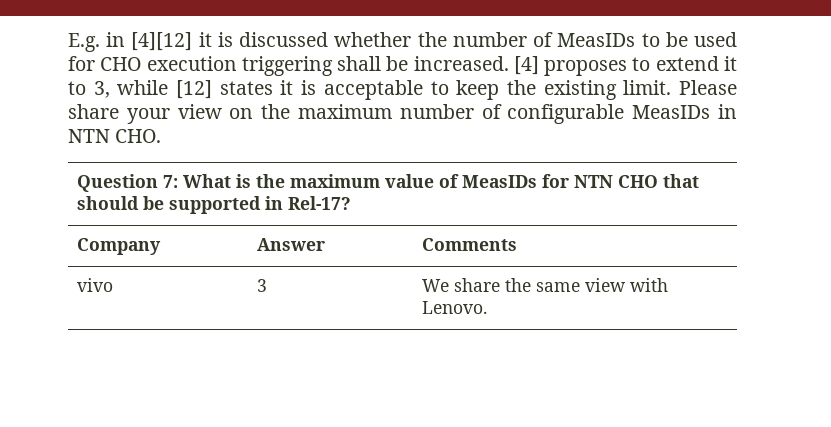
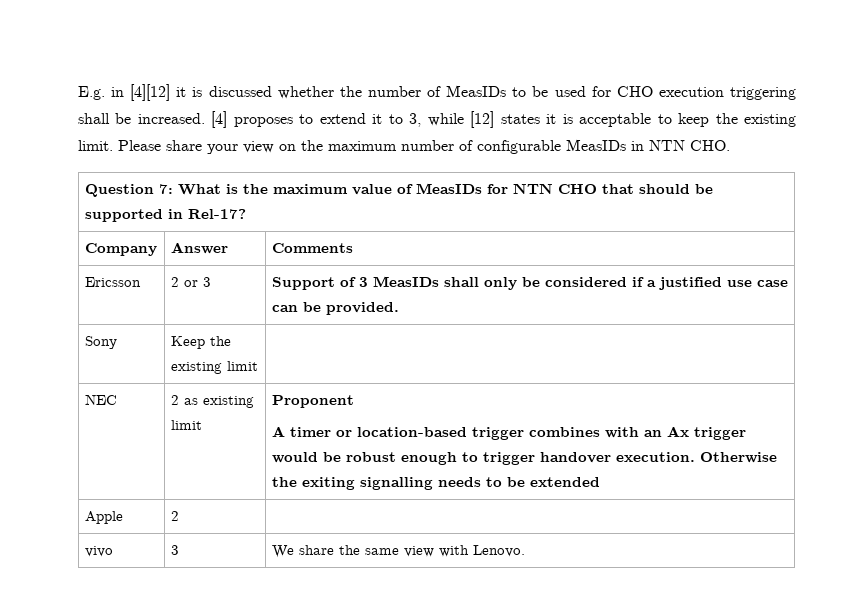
(518, 244) none -> [84,277,141,287] [170,277,211,287] [271,276,788,290] [271,302,399,315] [84,336,117,349] [170,336,231,349] [170,361,258,374] [84,394,117,405] [170,395,254,408] [170,420,202,430] [271,395,354,408] [271,426,746,440] [271,452,777,465] [271,477,600,490] [84,511,123,524] [170,511,179,521] // Ericsson | 2 or 3 | Support of 3 MeasIDs shall only be considered if a justified use case can be provided. // Sony | Keep the existing limit | // NEC | 2 as existing limit | Proponent // A timer or location-based trigger combines with an Ax trigger would be robust enough to trigger handover execution. Otherwise the exiting signalling needs to be extended // Apple | 2 |

